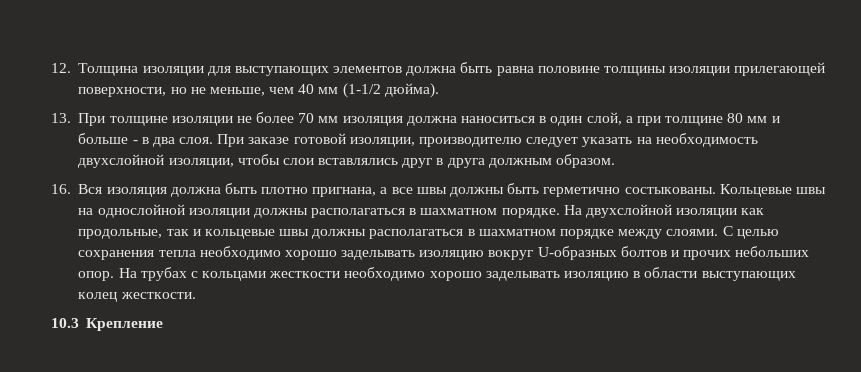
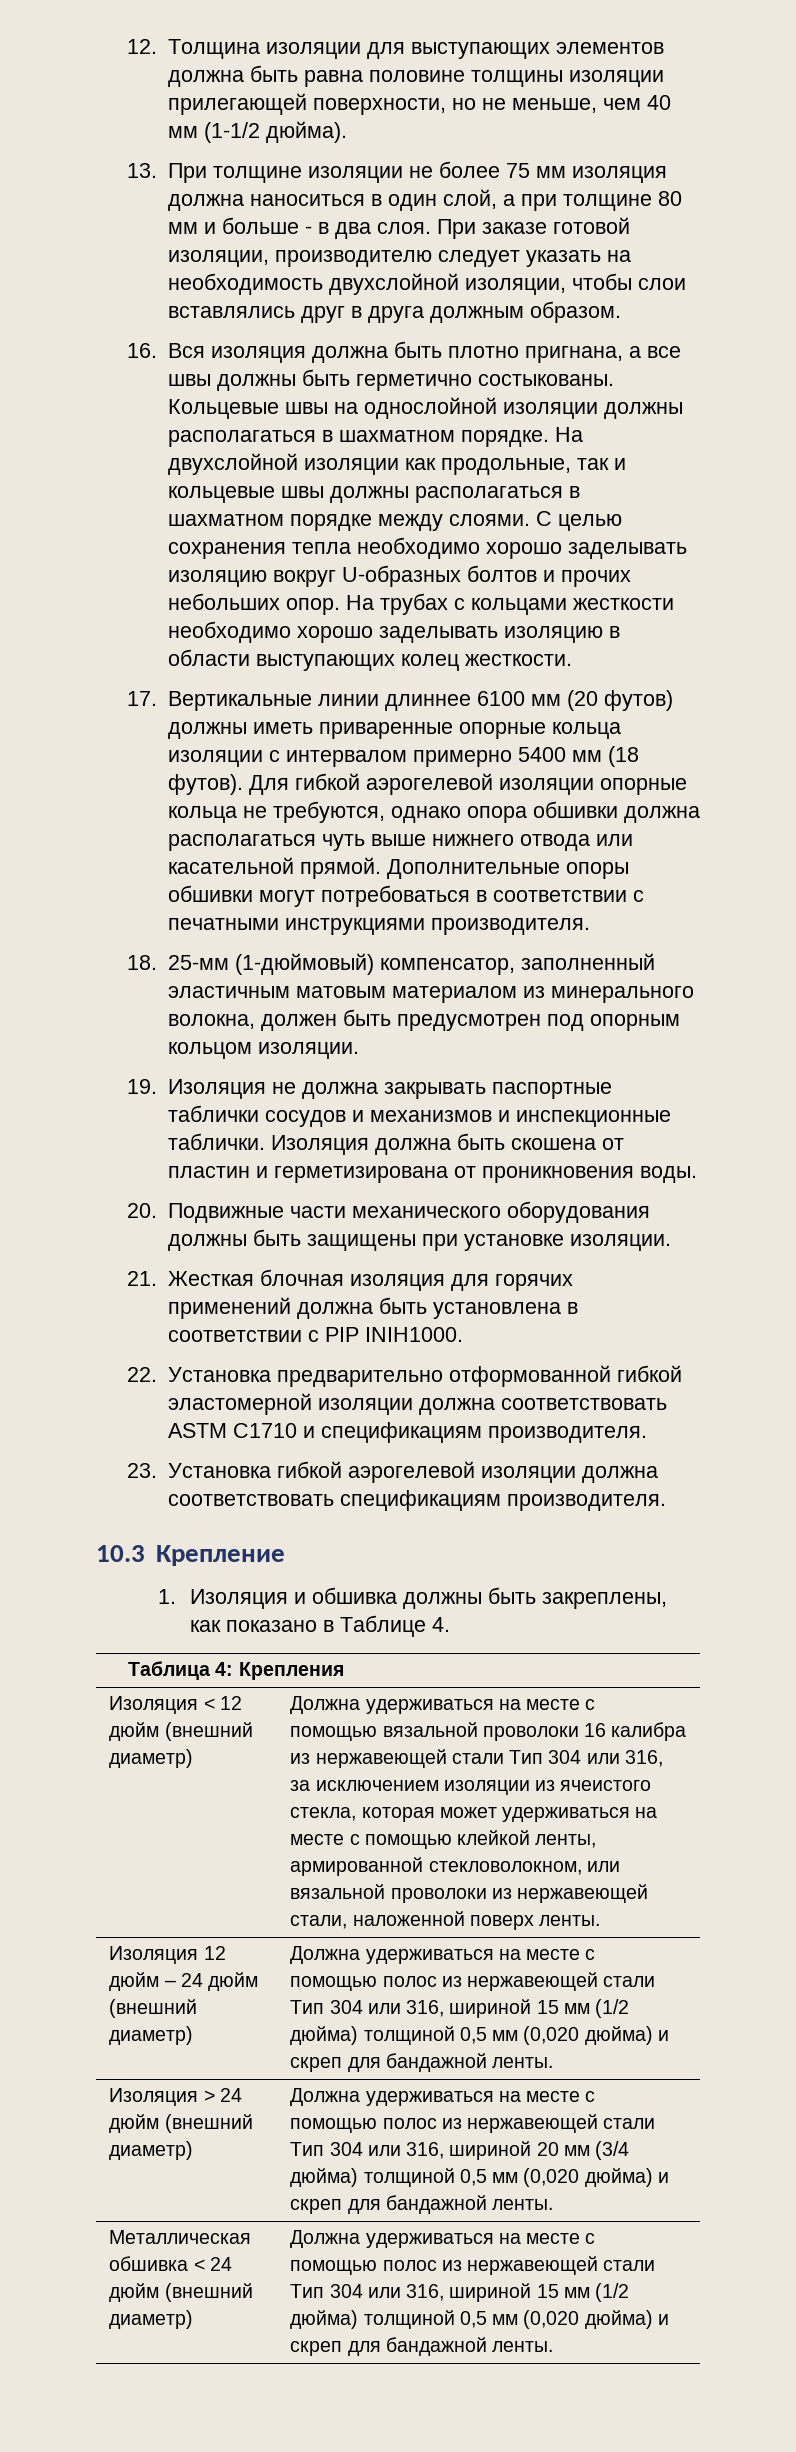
[298,113,315,123] 70 -> [505,163,530,178] 75
[50,318,164,331] 10.3 Крепление -> [127,690,673,711] [167,722,621,739] [167,746,639,767] [167,773,687,795] [167,801,700,823] [167,834,633,851] [167,857,629,879] [167,885,644,907] [167,918,590,935] [127,953,655,975] [167,986,694,1003] [167,1009,680,1031] [167,1042,359,1059] [127,1079,612,1099] [167,1105,671,1127] [167,1133,624,1155] [167,1166,697,1183] [127,1201,650,1223] [167,1229,671,1251] [127,1269,573,1291] [167,1297,578,1319] [167,1327,463,1342] [127,1365,682,1387] [167,1393,667,1415] [167,1422,647,1443] [127,1461,658,1483] [167,1490,666,1511] [96,1545,285,1566] [158,1587,667,1609] [189,1615,450,1637] [128,1661,344,1680] [109,1696,242,1714] [109,1722,253,1741] [109,1749,194,1768] [290,1696,596,1714] [290,1722,687,1741] [290,1749,663,1768] [290,1780,652,1795] [290,1807,658,1822] [290,1830,597,1849] [290,1857,620,1876] [290,1884,649,1903] [290,1911,601,1930] [109,1946,226,1964] [109,1972,259,1991] [109,1999,198,2018] [109,2026,194,2045] [290,1946,596,1964] [290,1972,656,1991] [290,1999,630,2018] [290,2026,669,2045] [290,2053,554,2072] [109,2088,242,2106] [109,2114,253,2133] [109,2141,194,2160] [290,2088,596,2106] [290,2114,656,2133] [290,2141,630,2160] [290,2168,669,2187] [290,2195,554,2214] [109,2230,252,2244] [109,2256,232,2271] [109,2283,253,2302] [109,2310,194,2329] [290,2230,596,2248] [290,2256,656,2275] [290,2283,630,2302] [290,2310,669,2329] [290,2337,554,2356] 17. Вертикальные линии длиннее 6100 мм (20 футов) должны иметь приваренные опорные кольца изоляции с интервалом примерно 5400 мм (18 футов). Для гибкой аэрогелевой изоляции опорные кольца не требуются, однако опора обшивки должна располагаться чуть выше нижнего отвода или касательной прямой. Дополнительные опоры обшивки могут потребоваться в соответствии с печатными инструкциями производителя. // 18. 25-мм (1-дюймовый) компенсатор, заполненный эластичным матовым материалом из минерального волокна, должен быть предусмотрен под опорным кольцом изоляции. // 19. Изоляция не должна закрывать паспортные таблички сосудов и механизмов и инспекционные таблички. Изоляция должна быть скошена от пластин и герметизирована от проникновения воды. // 20. Подвижные части механического оборудования должны быть защищены при установке изоляции. // 21. Жесткая блочная изоляция для горячих применений должна быть установлена в соответствии с PIP INIH1000. // 22. Установка предварительно отформованной гибкой эластомерной изоляции должна соответствовать ASTM C1710 и спецификациям производителя. // 23. Установка гибкой аэрогелевой изоляции должна соответствовать спецификациям производителя. // 10.3 Крепление // 1. Изоляция и обшивка должны быть закреплены, как показано в Таблице 4. // Таблица 4: Крепления // Изоляция < 12 дюйм (внешний диаметр) | Должна удерживаться на месте с помощью вязальной проволоки 16 калибра из нержавеющей стали Тип 304 или 316, за исключением изоляции из ячеистого стекла, которая может удерживаться на месте с помощью клейкой ленты, армированной стекловолокном, или вязальной проволоки из нержавеющей стали, наложенной поверх ленты. // Изоляция 12 дюйм – 24 дюйм (внешний диаметр) | Должна удерживаться на месте с помощью полос из нержавеющей стали Тип 304 или 316, шириной 15 мм (1/2 дюйма) толщиной 0,5 мм (0,020 дюйма) и скреп для бандажной ленты. // Изоляция > 24 дюйм (внешний диаметр) | Должна удерживаться на месте с помощью полос из нержавеющей стали Тип 304 или 316, шириной 20 мм (3/4 дюйма) толщиной 0,5 мм (0,020 дюйма) и скреп для бандажной ленты. // Металлическая обшивка < 24 дюйм (внешний диаметр) | Должна удерживаться на месте с помощью полос из нержавеющей стали Тип 304 или 316, шириной 15 мм (1/2 дюйма) толщиной 0,5 мм (0,020 дюйма) и скреп для бандажной ленты.

